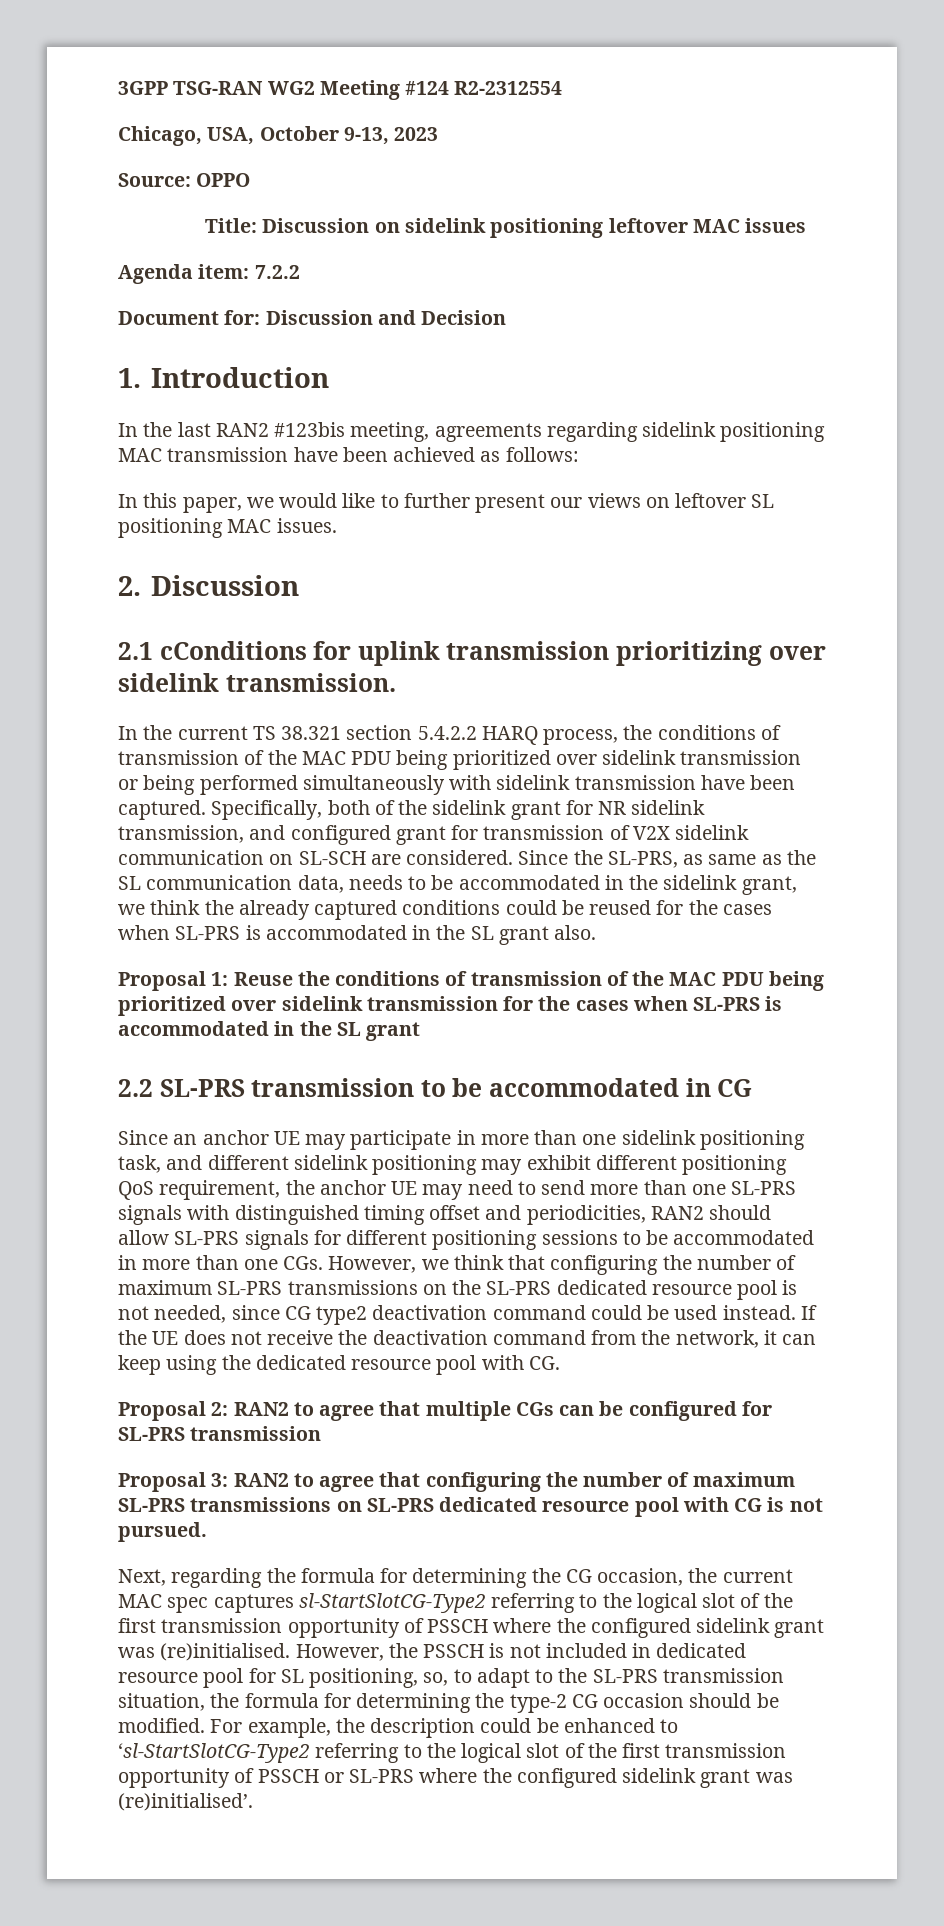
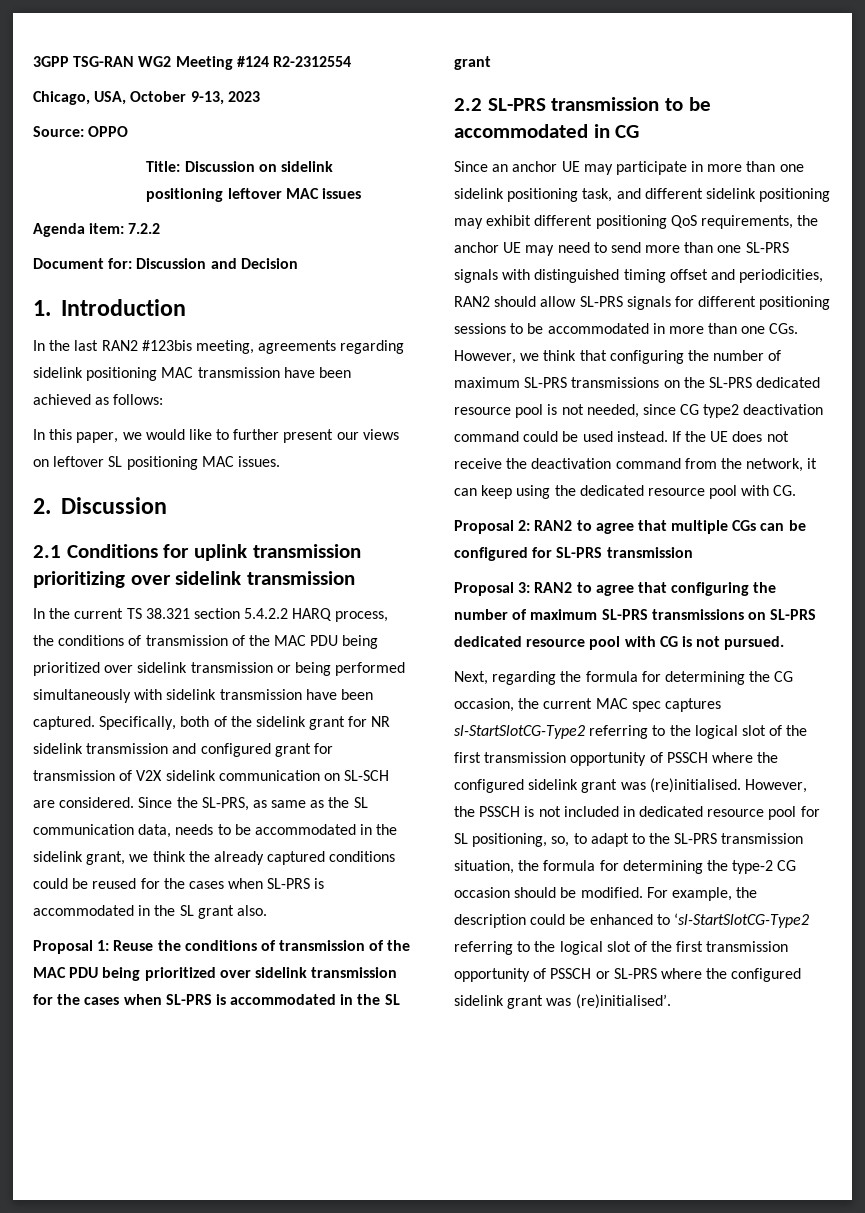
[159,641,307,660] cConditions -> [66,544,158,558] Conditions
[225,673,396,692] transmission. -> [247,571,356,585] transmission
[118,825,244,843] transmission, -> [86,743,169,754] transmission
[159,1180,281,1200] requirement, -> [700,215,793,229] requirements,

